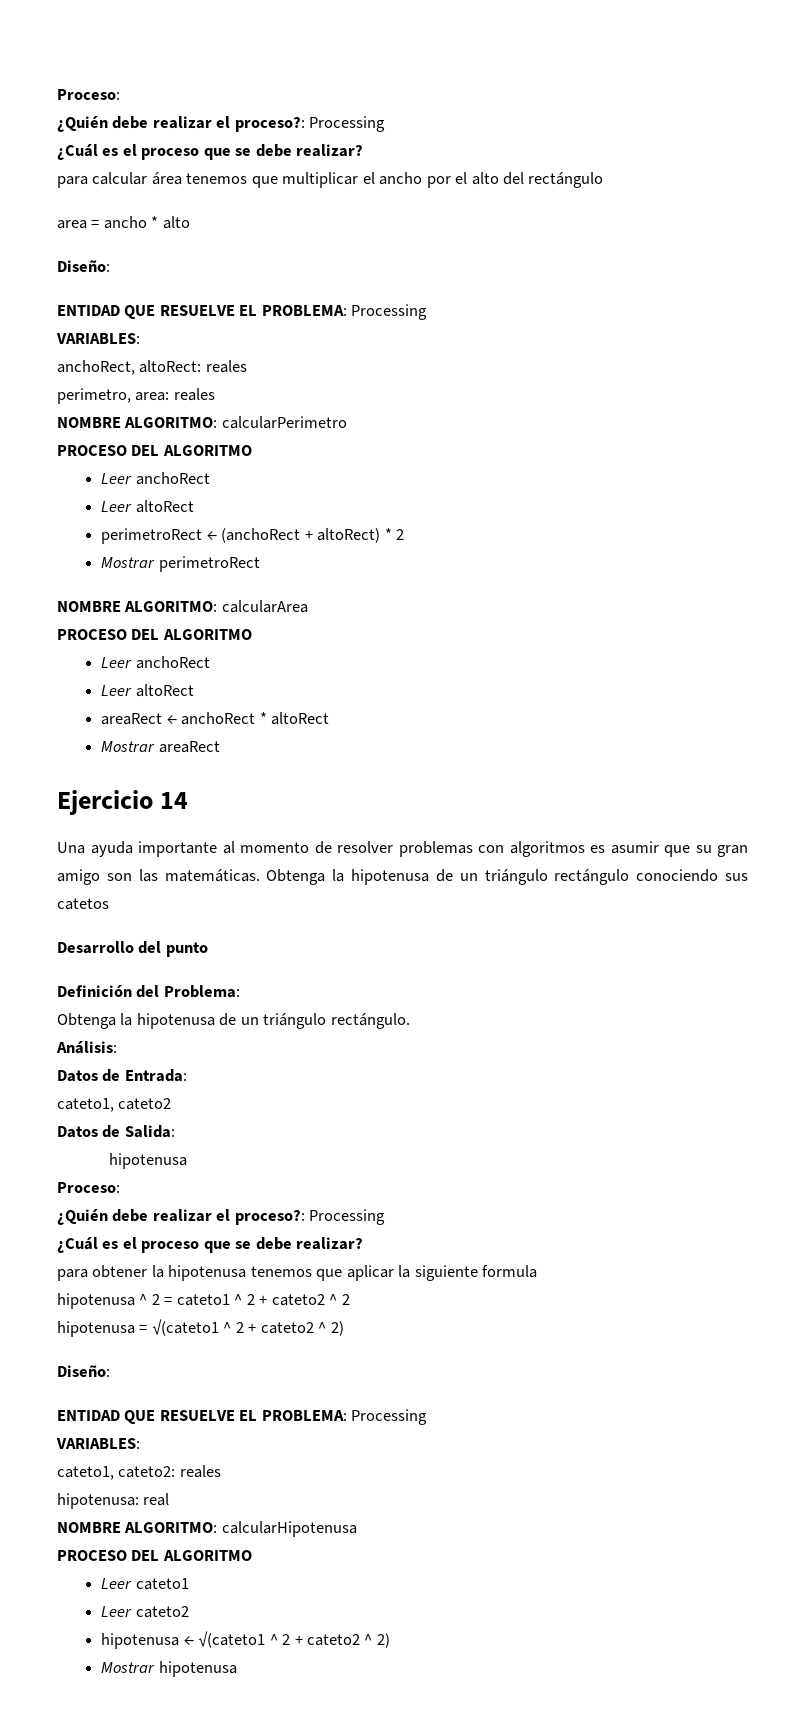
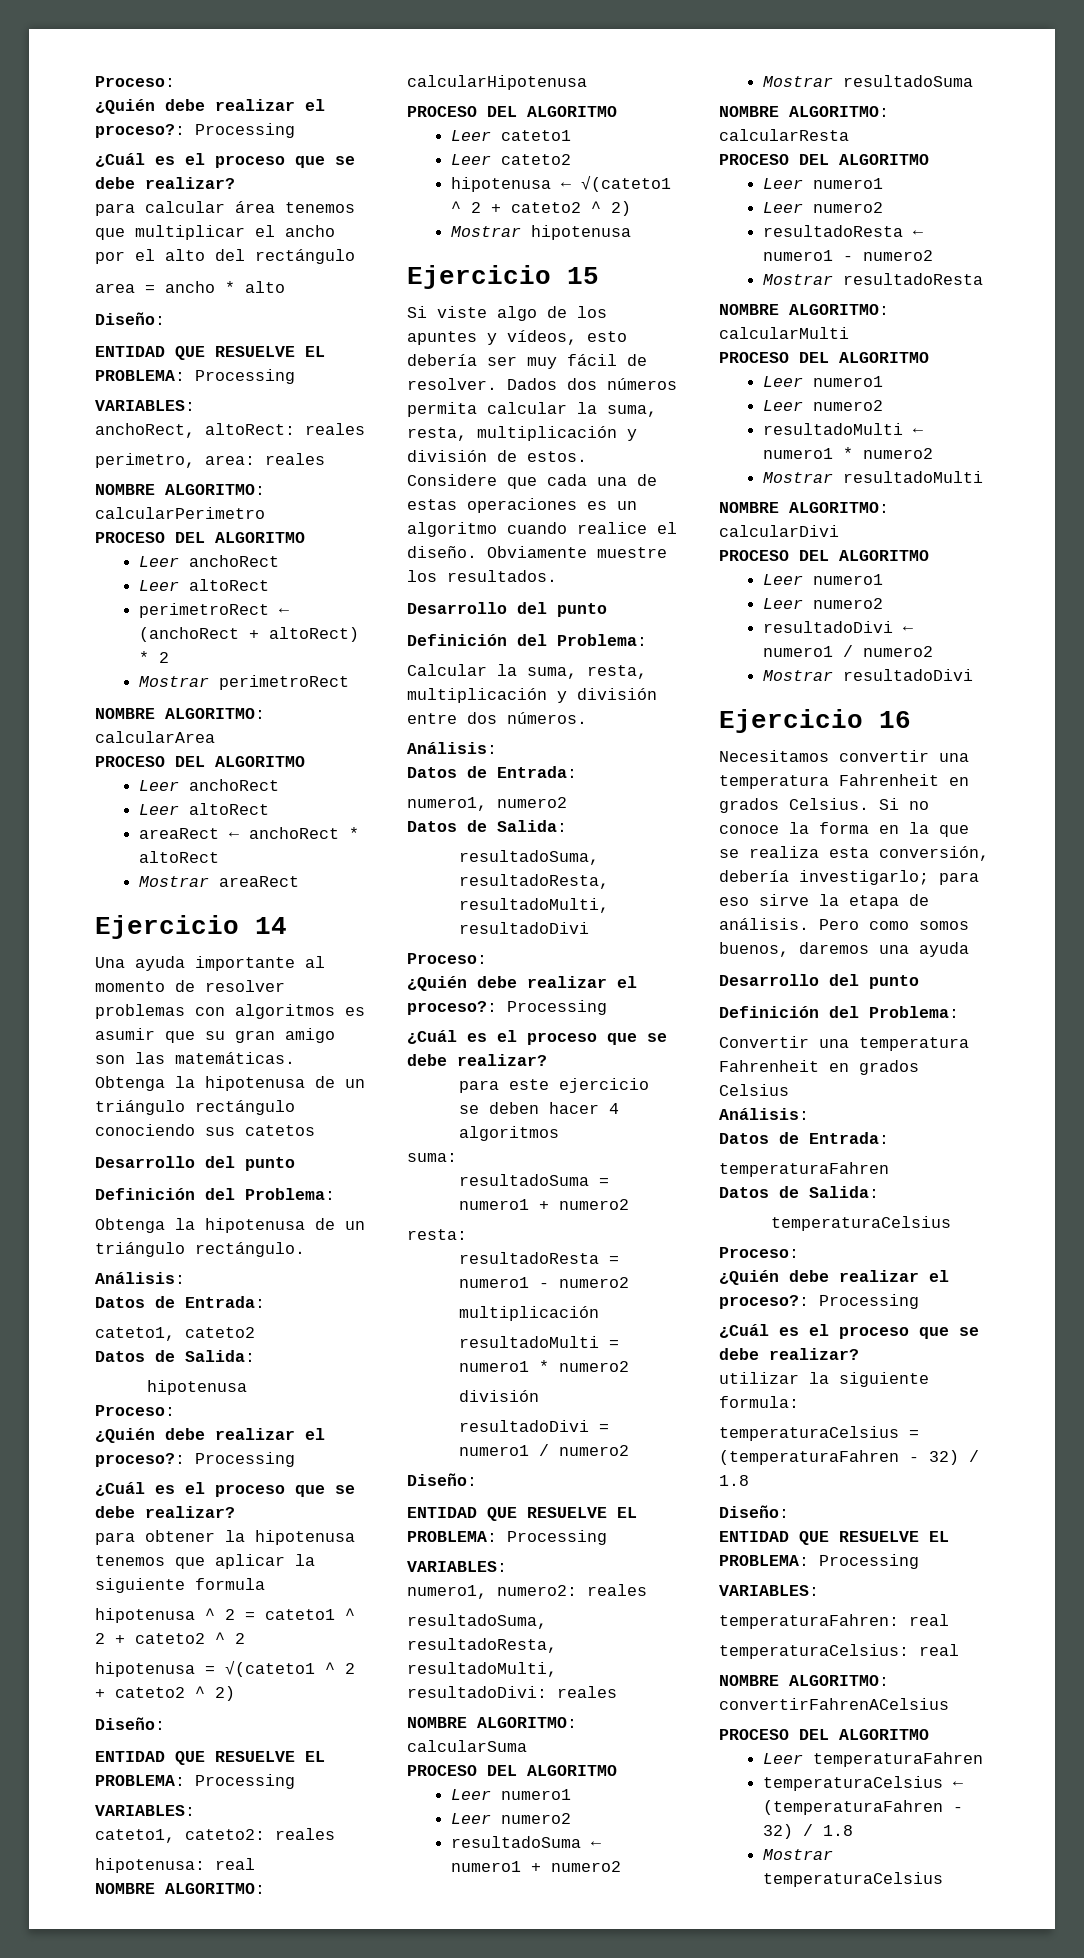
(237, 1669) none -> [407,265,599,289] [407,306,607,321] [407,330,627,345] [407,354,647,369] [407,378,677,390] [407,402,657,417] [407,426,637,441] [407,450,587,462] [407,474,657,489] [407,498,637,513] [407,522,677,537] [407,546,667,558] [407,570,557,582] [407,602,607,617] [407,634,647,646] [407,664,647,679] [407,688,657,703] [407,712,587,724] [407,742,497,754] [407,766,577,778] [407,797,567,811] [407,820,567,832] [458,850,599,865] [458,874,609,889] [458,898,609,913] [458,922,589,934] [407,953,487,964] [407,976,637,991] [407,1000,607,1015] [407,1030,667,1045] [407,1054,547,1066] [458,1078,649,1093] [458,1102,619,1114] [458,1126,559,1141] [407,1153,457,1162] [458,1174,609,1186] [458,1199,629,1210] [407,1229,467,1240] [458,1252,619,1264] [458,1277,629,1288] [458,1306,599,1321] [458,1336,619,1348] [458,1360,629,1372] [458,1390,539,1402] [458,1420,609,1432] [458,1444,629,1456] [407,1473,477,1486] [407,1507,637,1521] [407,1530,607,1545] [407,1561,507,1572] [407,1584,647,1599] [407,1614,547,1629] [407,1638,557,1653] [407,1662,557,1677] [407,1686,617,1698] [407,1717,577,1728] [407,1740,527,1752] [407,1765,617,1776] [450,1789,571,1800] [450,1813,571,1824] [450,1836,601,1848] [450,1861,621,1872] [762,75,973,87] [719,106,889,117] [719,129,849,141] [719,154,929,165] [762,178,883,189] [762,202,883,213] [762,225,923,237] [762,250,933,261] [762,273,983,285] [719,304,889,315] [719,327,849,339] [719,352,929,363] [762,376,883,387] [762,400,883,411] [762,423,923,435] [762,447,933,459] [762,471,983,483] [719,502,889,513] [719,525,839,537] [719,550,929,561] [762,574,883,585] [762,598,883,609] [762,621,913,633] [762,645,933,657] [762,669,973,681] [719,709,911,733] [719,750,969,762] [719,774,969,789] [719,798,929,813] [719,822,969,837] [719,846,989,861] [719,870,979,885] [719,894,929,909] [719,918,969,930] [719,942,969,957] [719,974,919,989] [719,1006,959,1018] [719,1036,969,1051] [719,1060,919,1075] [719,1084,789,1096] [719,1108,809,1120] [719,1132,889,1144] [719,1162,889,1177] [719,1186,879,1198] [770,1216,951,1231] [719,1247,799,1258] [719,1270,949,1285] [719,1294,919,1309] [719,1324,979,1339] [719,1348,859,1360] [719,1372,929,1387] [719,1396,799,1408] [719,1426,919,1441] [719,1450,979,1465] [719,1475,749,1486] [719,1505,789,1518] [719,1531,949,1545] [719,1554,919,1569] [719,1585,819,1596] [719,1614,949,1629] [719,1644,959,1659] [719,1675,889,1686] [719,1698,949,1710] [719,1729,929,1740] [762,1752,983,1767] [762,1776,963,1791] [762,1800,963,1815] [762,1824,853,1839] [762,1849,833,1860] [762,1872,943,1887] // Ejercicio 15 // Si viste algo de los apuntes y vídeos, esto debería ser muy fácil de resolver. Dados dos números permita calcular la suma, resta, multiplicación y división de estos. Considere que cada una de estas operaciones es un algoritmo cuando realice el diseño. Obviamente muestre los resultados. // Desarrollo del punto // Definición del Problema: // Calcular la suma, resta, multiplicación y división entre dos números. // Análisis: // Datos de Entrada: // numero1, numero2 // Datos de Salida: // resultadoSuma, resultadoResta, resultadoMulti, resultadoDivi // Proceso: // ¿Quién debe realizar el proceso?: Processing // ¿Cuál es el proceso que se debe realizar? // para este ejercicio se deben hacer 4 algoritmos // suma: // resultadoSuma = numero1 + numero2 // resta: // resultadoResta = numero1 - numero2 // multiplicación // resultadoMulti = numero1 * numero2 // división // resultadoDivi = numero1 / numero2 // Diseño: // ENTIDAD QUE RESUELVE EL PROBLEMA: Processing // VARIABLES: // numero1, numero2: reales // resultadoSuma, resultadoResta, resultadoMulti, resultadoDivi: reales // NOMBRE ALGORITMO: calcularSuma // PROCESO DEL ALGORITMO // Leer numero1 // Leer numero2 // resultadoSuma ← numero1 + numero2 // Mostrar resultadoSuma // NOMBRE ALGORITMO: calcularResta // PROCESO DEL ALGORITMO // Leer numero1 // Leer numero2 // resultadoResta ← numero1 - numero2 // Mostrar resultadoResta // NOMBRE ALGORITMO: calcularMulti // PROCESO DEL ALGORITMO // Leer numero1 // Leer numero2 // resultadoMulti ← numero1 * numero2 // Mostrar resultadoMulti // NOMBRE ALGORITMO: calcularDivi // PROCESO DEL ALGORITMO // Leer numero1 // Leer numero2 // resultadoDivi ← numero1 / numero2 // Mostrar resultadoDivi // Ejercicio 16 // Necesitamos convertir una temperatura Fahrenheit en grados Celsius. Si no conoce la forma en la que se realiza esta conversión, debería investigarlo; para eso sirve la etapa de análisis. Pero como somos buenos, daremos una ayuda // Desarrollo del punto // Definición del Problema: // Convertir una temperatura Fahrenheit en grados Celsius // Análisis: // Datos de Entrada: // temperaturaFahren // Datos de Salida: // temperaturaCelsius // Proceso: // ¿Quién debe realizar el proceso?: Processing // ¿Cuál es el proceso que se debe realizar? // utilizar la siguiente formula: // temperaturaCelsius = (temperaturaFahren - 32) / 1.8 // Diseño: // ENTIDAD QUE RESUELVE EL PROBLEMA: Processing // VARIABLES: // temperaturaFahren: real // temperaturaCelsius: real // NOMBRE ALGORITMO: convertirFahrenACelsius // PROCESO DEL ALGORITMO // Leer temperaturaFahren // temperaturaCelsius ← (temperaturaFahren - 32) / 1.8 // Mostrar temperaturaCelsius

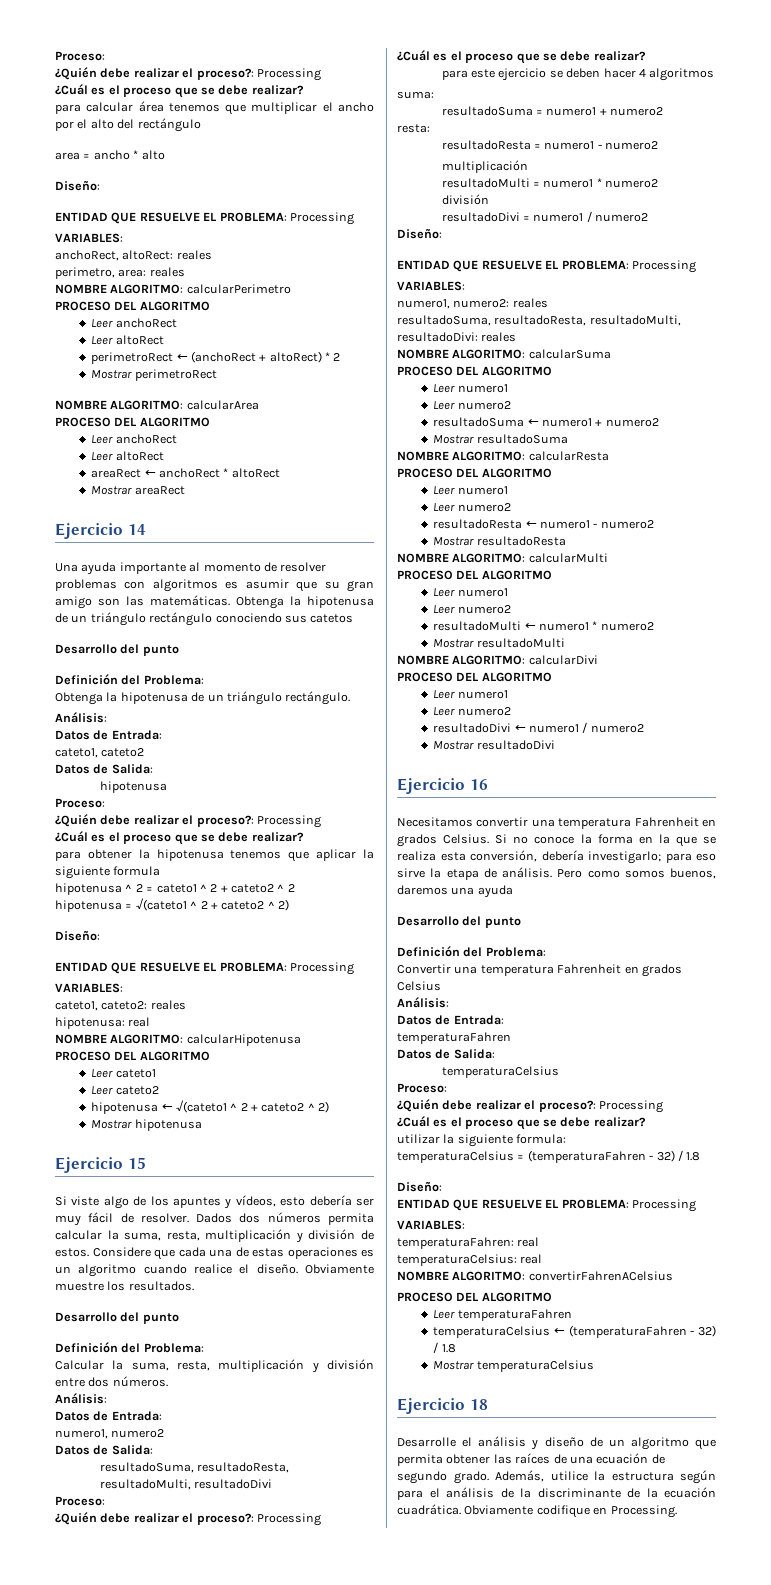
(943, 1879) none -> [397,1398,488,1414] [397,1436,716,1450] [397,1453,665,1466] [397,1470,716,1484] [397,1487,716,1500] [397,1504,677,1518] // Ejercicio 18 // Desarrolle el análisis y diseño de un algoritmo que permita obtener las raíces de una ecuación de segundo grado. Además, utilice la estructura según para el análisis de la discriminante de la ecuación cuadrática. Obviamente codifique en Processing.

